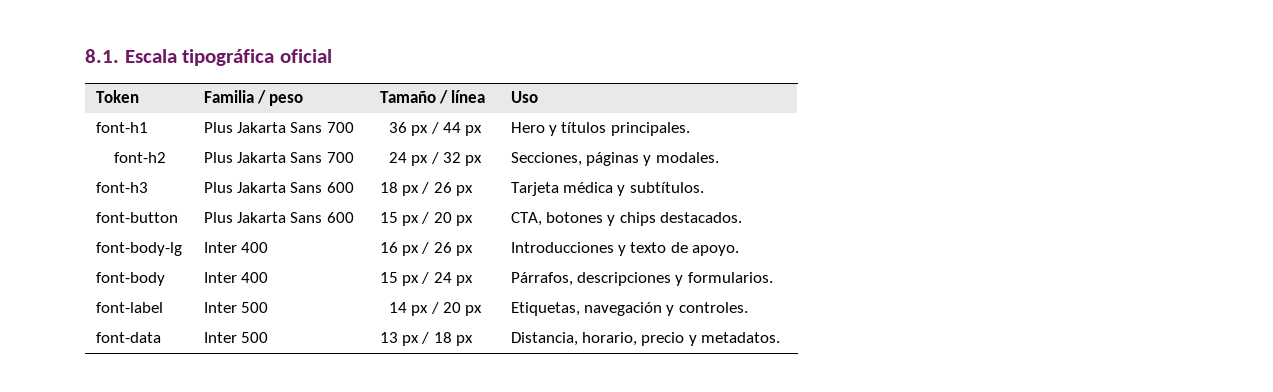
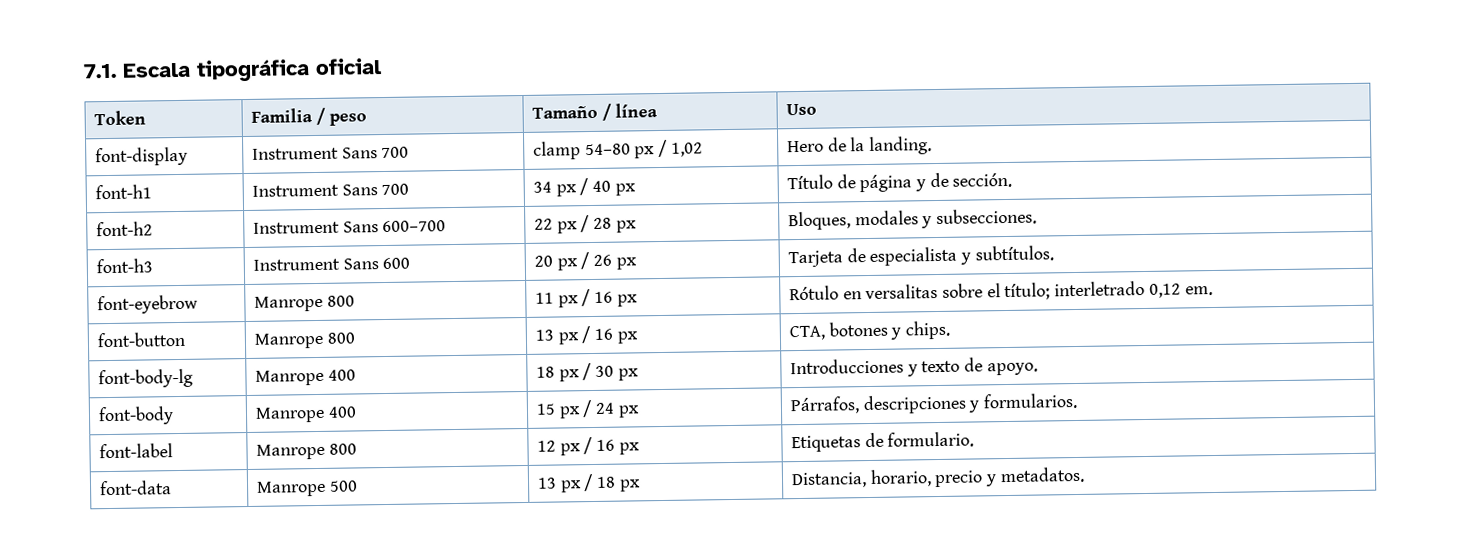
[85,49,119,63] 8.1. -> [83,63,117,79] 7.1.
[95,122,148,133] [203,122,354,133] [388,122,483,136] [510,122,690,136] [113,152,166,163] [203,152,354,163] [388,152,483,166] [510,152,719,166] font-h1 | Plus Jakarta Sans 700 | 36 px / 44 px | Hero y títulos principales. // font-h2 | Plus Jakarta Sans 700 | 24 px / 32 px | Secciones, páginas y modales. -> [94,146,188,167] [251,146,410,160] [532,139,703,160] [786,136,932,155] [94,184,152,200] [251,183,410,197] [532,178,636,197] [786,172,1013,193] [95,221,153,237] [252,220,447,234] [533,215,637,234] [787,208,1037,231] font-display | Instrument Sans 700 | clamp 54–80 px / 1,02 | Hero de la landing. // font-h1 | Instrument Sans 700 | 34 px / 40 px | Título de página y de sección. // font-h2 | Instrument Sans 600–700 | 22 px / 28 px | Bloques, modales y subsecciones.
[203,182,354,193] [379,182,398,193] Plus Jakarta Sans 600 | 18 -> [252,257,411,271] [533,255,553,267] Instrument Sans 600 | 20
[562,182,613,193] médica -> [846,246,958,266] de especialista
[95,212,178,223] [203,212,354,223] [379,212,452,226] font-button | Plus Jakarta Sans 600 | 15 px / 20 -> [96,294,198,315] [253,295,355,312] [534,289,638,308] [788,280,1213,301] [96,331,186,348] [253,332,355,349] [534,326,613,345] font-eyebrow | Manrope 800 | 11 px / 16 px | Rótulo en versalitas sobre el título; interletrado 0,12 em. // font-button | Manrope 800 | 13 px / 16
[619,212,743,226] chips destacados. -> [904,320,950,340] chips.
[203,242,268,253] [379,242,452,256] Inter 400 | 16 px / 26 -> [254,369,356,386] [535,363,614,382] Manrope 400 | 18 px / 30
[203,272,237,283] Inter -> [254,406,325,423] Manrope
[203,302,268,313] [388,302,483,316] [510,302,748,316] Inter 500 | 14 px / 20 px | Etiquetas, navegación y controles. -> [255,443,357,460] [536,436,640,456] [790,431,975,453] Manrope 800 | 12 px / 16 px | Etiquetas de formulario.
[203,332,237,343] Inter -> [255,480,326,497] Manrope

